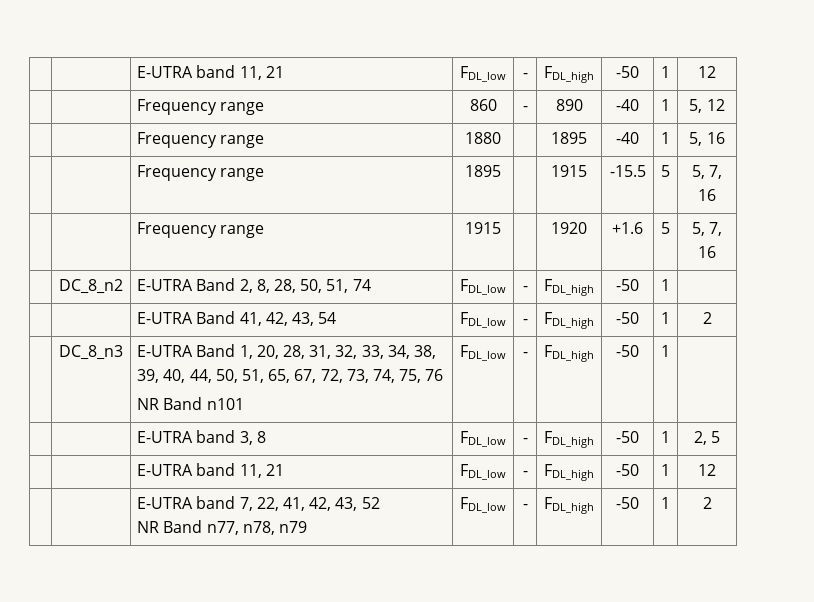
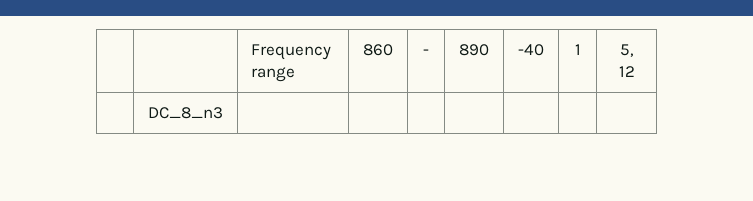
[137,65,284,80] [460,66,506,82] [522,73,528,78] [544,66,594,83] [616,66,639,78] [661,66,670,78] [698,66,716,78] | | E-UTRA band 11, 21 | FDL_low | - | FDL_high | -50 | 1 | 12 // | -> (251, 52) |
[137,132,265,148] [465,132,501,144] [551,132,587,144] [616,132,639,144] [661,132,670,144] [689,132,725,146] [137,165,265,181] [465,165,501,177] [551,165,587,177] [609,165,646,177] [661,165,670,177] [691,165,723,179] [698,189,716,201] [137,222,265,238] [465,222,501,234] [551,222,587,234] [612,222,643,234] [661,222,670,234] [691,222,723,236] [698,246,716,258] [59,279,123,294] [137,278,371,293] [460,279,506,295] [522,286,528,291] [544,279,594,296] [616,279,639,291] [661,279,670,291] [137,311,337,326] [460,312,506,328] [522,319,528,324] [544,312,594,329] [616,312,639,324] [661,312,670,324] [702,312,712,324] [59,345,123,360] [137,344,436,359] [137,369,444,383] [137,397,244,410] [460,345,506,361] [522,352,528,357] [544,345,594,362] [616,345,639,357] [661,345,670,357] [137,430,266,445] [460,431,506,447] [522,438,528,443] [544,431,594,448] [616,431,639,443] [661,431,670,443] [693,431,721,445] [137,463,284,478] [460,464,506,480] [522,471,528,476] [544,464,594,481] [616,464,639,476] [661,464,670,476] [698,464,716,476] [137,496,380,511] [137,520,308,535] [460,497,506,513] [522,504,528,509] [544,497,594,514] [616,497,639,509] [661,497,670,509] [702,497,712,509] | Frequency range | 1880 | | 1895 | -40 | 1 | 5, 16 // | | Frequency range | 1895 | | 1915 | -15.5 | 5 | 5, 7, 16 // | | Frequency range | 1915 | | 1920 | +1.6 | 5 | 5, 7, 16 // | DC_8_n2 | E-UTRA Band 2, 8, 28, 50, 51, 74 | FDL_low | - | FDL_high | -50 | 1 | // | | E-UTRA Band 41, 42, 43, 54 | FDL_low | - | FDL_high | -50 | 1 | 2 // | DC_8_n3 | E-UTRA Band 1, 20, 28, 31, 32, 33, 34, 38, 39, 40, 44, 50, 51, 65, 67, 72, 73, 74, 75, 76 // NR Band n101 | FDL_low | - | FDL_high | -50 | 1 | // | | E-UTRA band 3, 8 | FDL_low | - | FDL_high | -50 | 1 | 2, 5 // | | E-UTRA band 11, 21 | FDL_low | - | FDL_high | -50 | 1 | 12 // | | E-UTRA band 7, 22, 41, 42, 43, 52 // NR Band n77, n78, n79 | FDL_low | - | FDL_high | -50 | 1 | 2 -> [148,107,223,119] DC_8_n3 | | | | | | |

